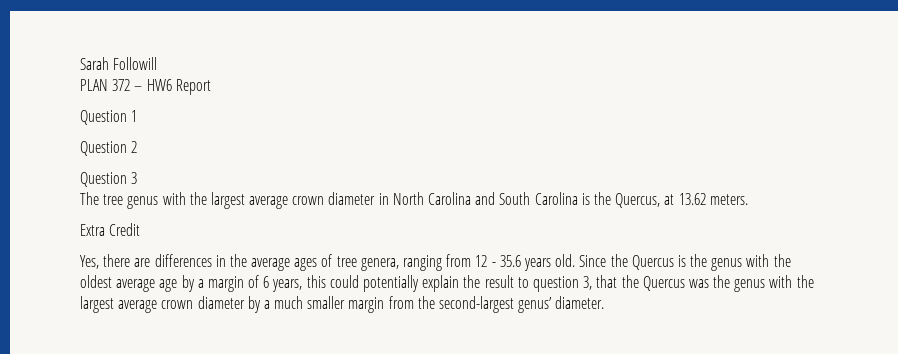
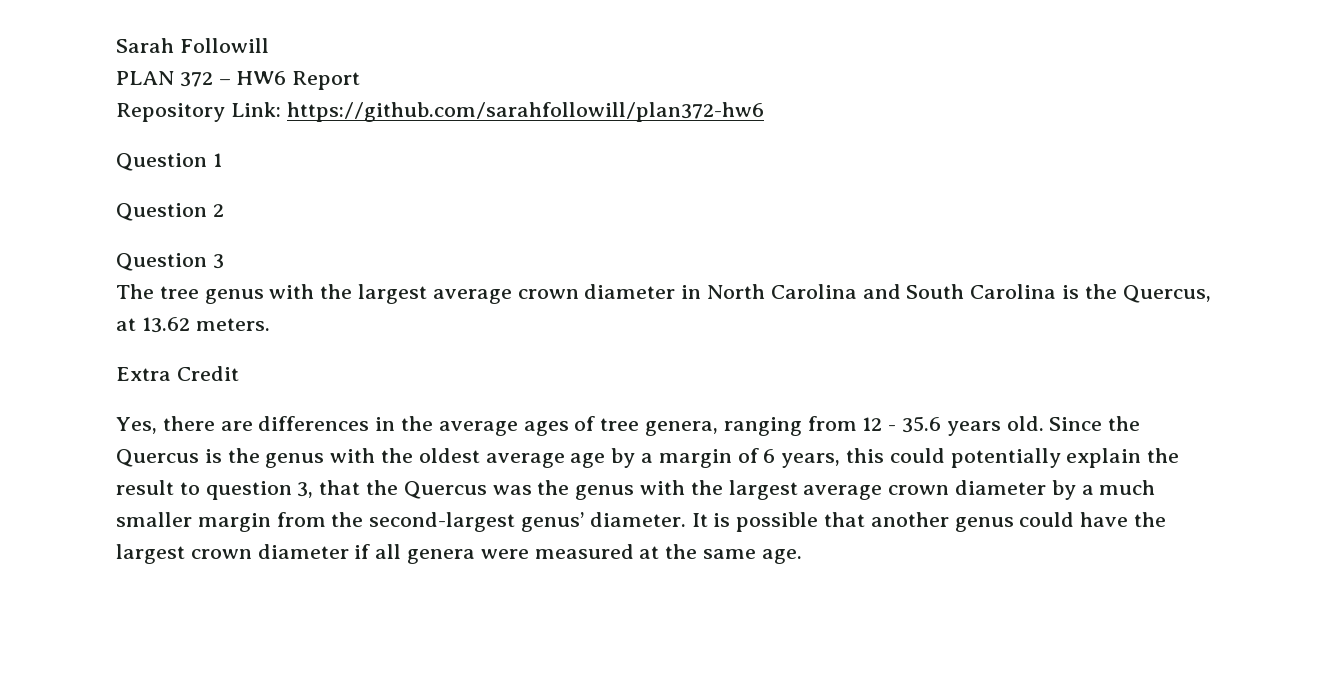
(211, 87) none -> [116,102,764,122] // Repository Link: https://github.com/sarahfollowill/plan372-hw6
(605, 302) none -> [691,512,1167,532] [116,544,802,564] It is possible that another genus could have the largest crown diameter if all genera were measured at the same age.

